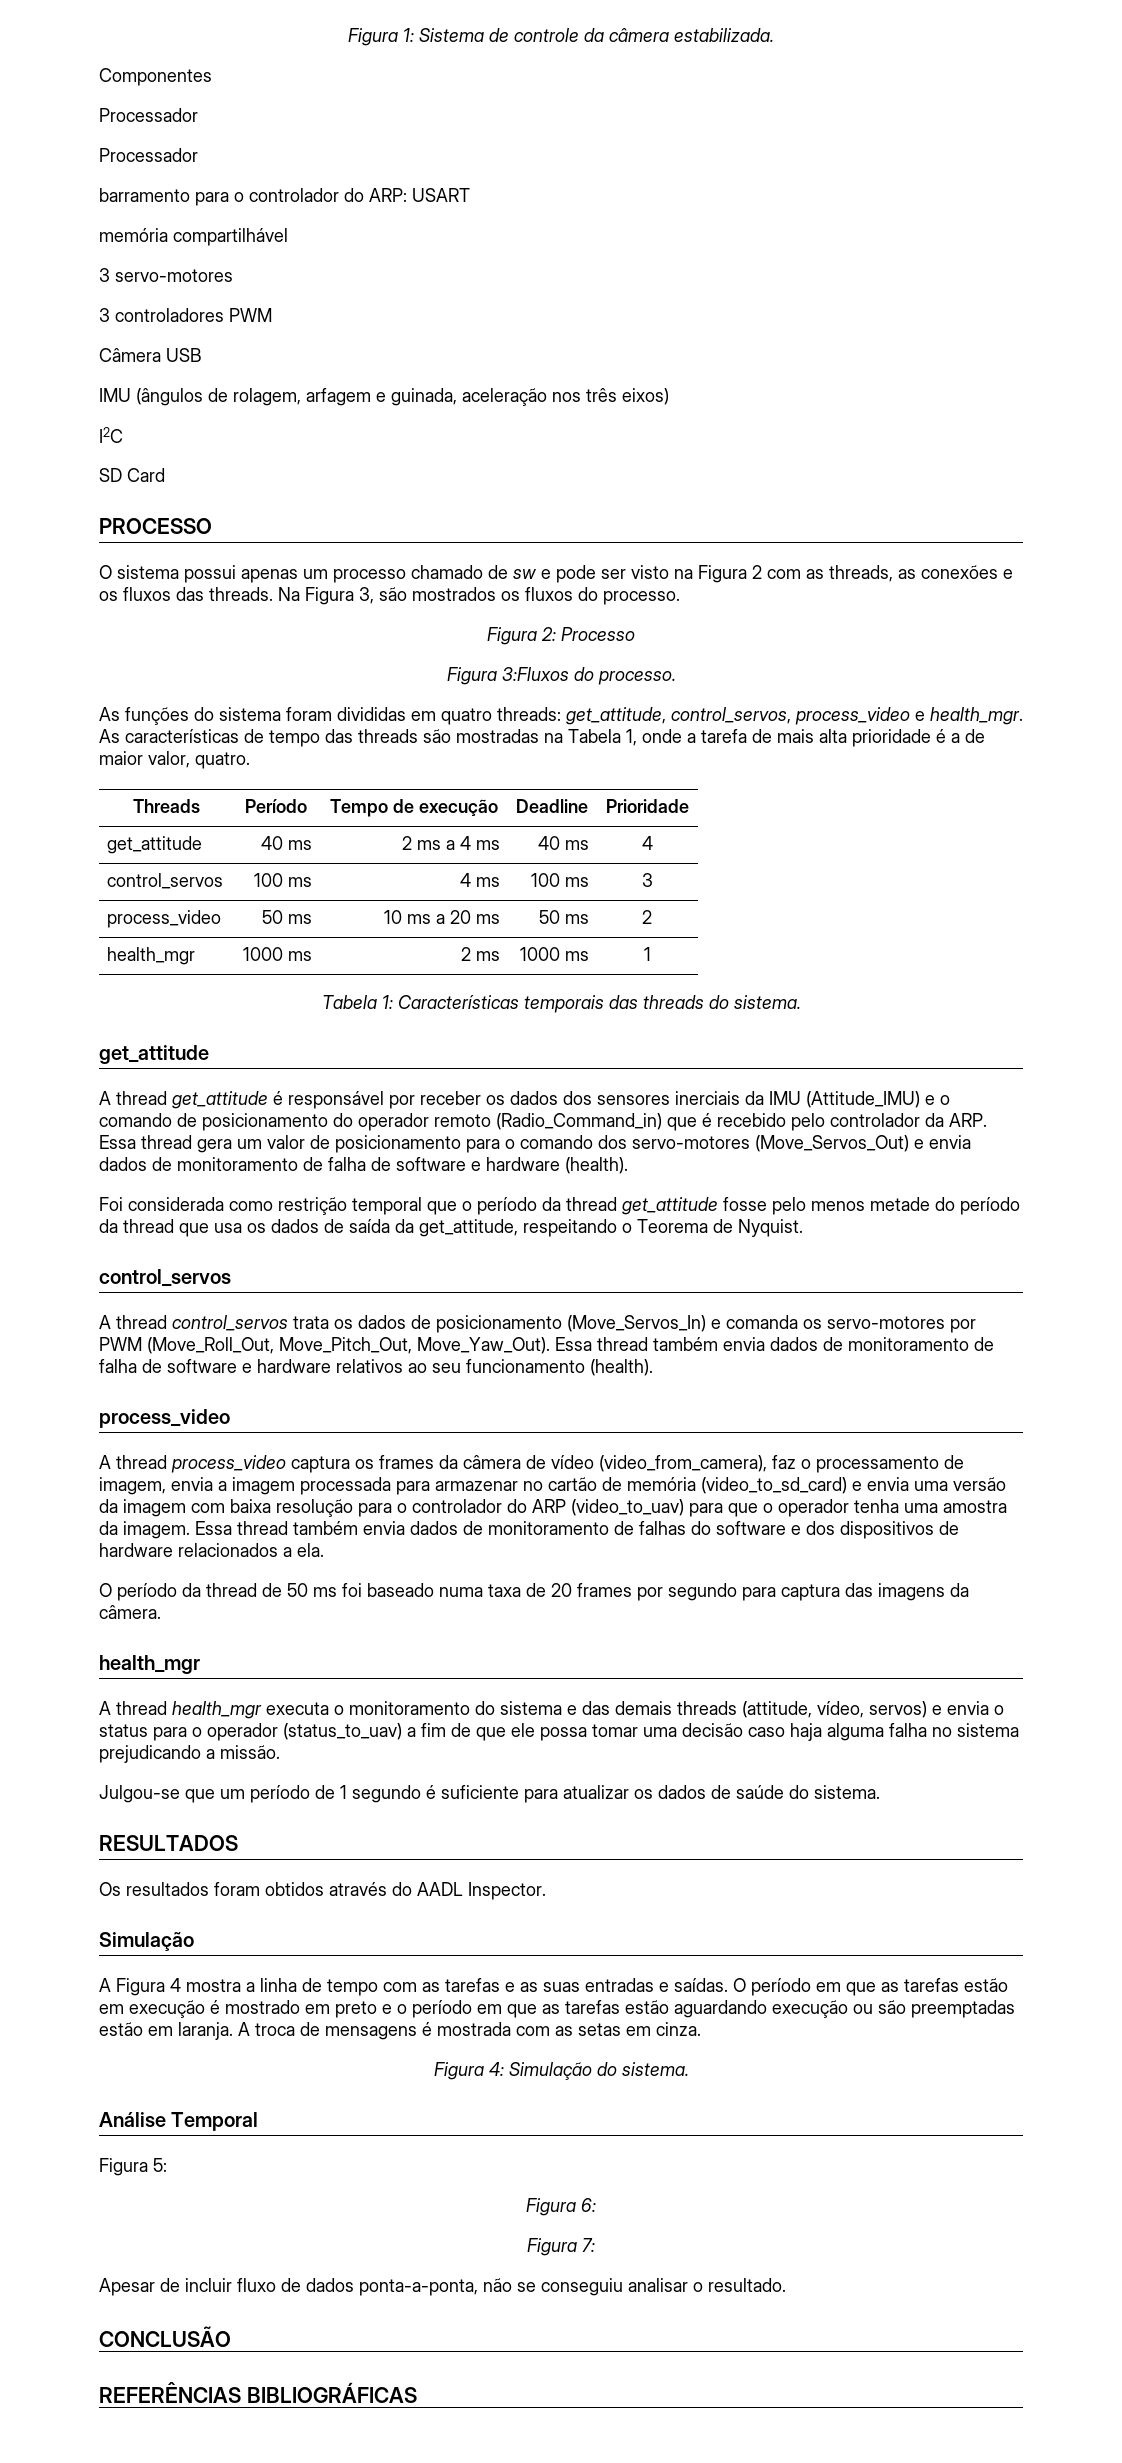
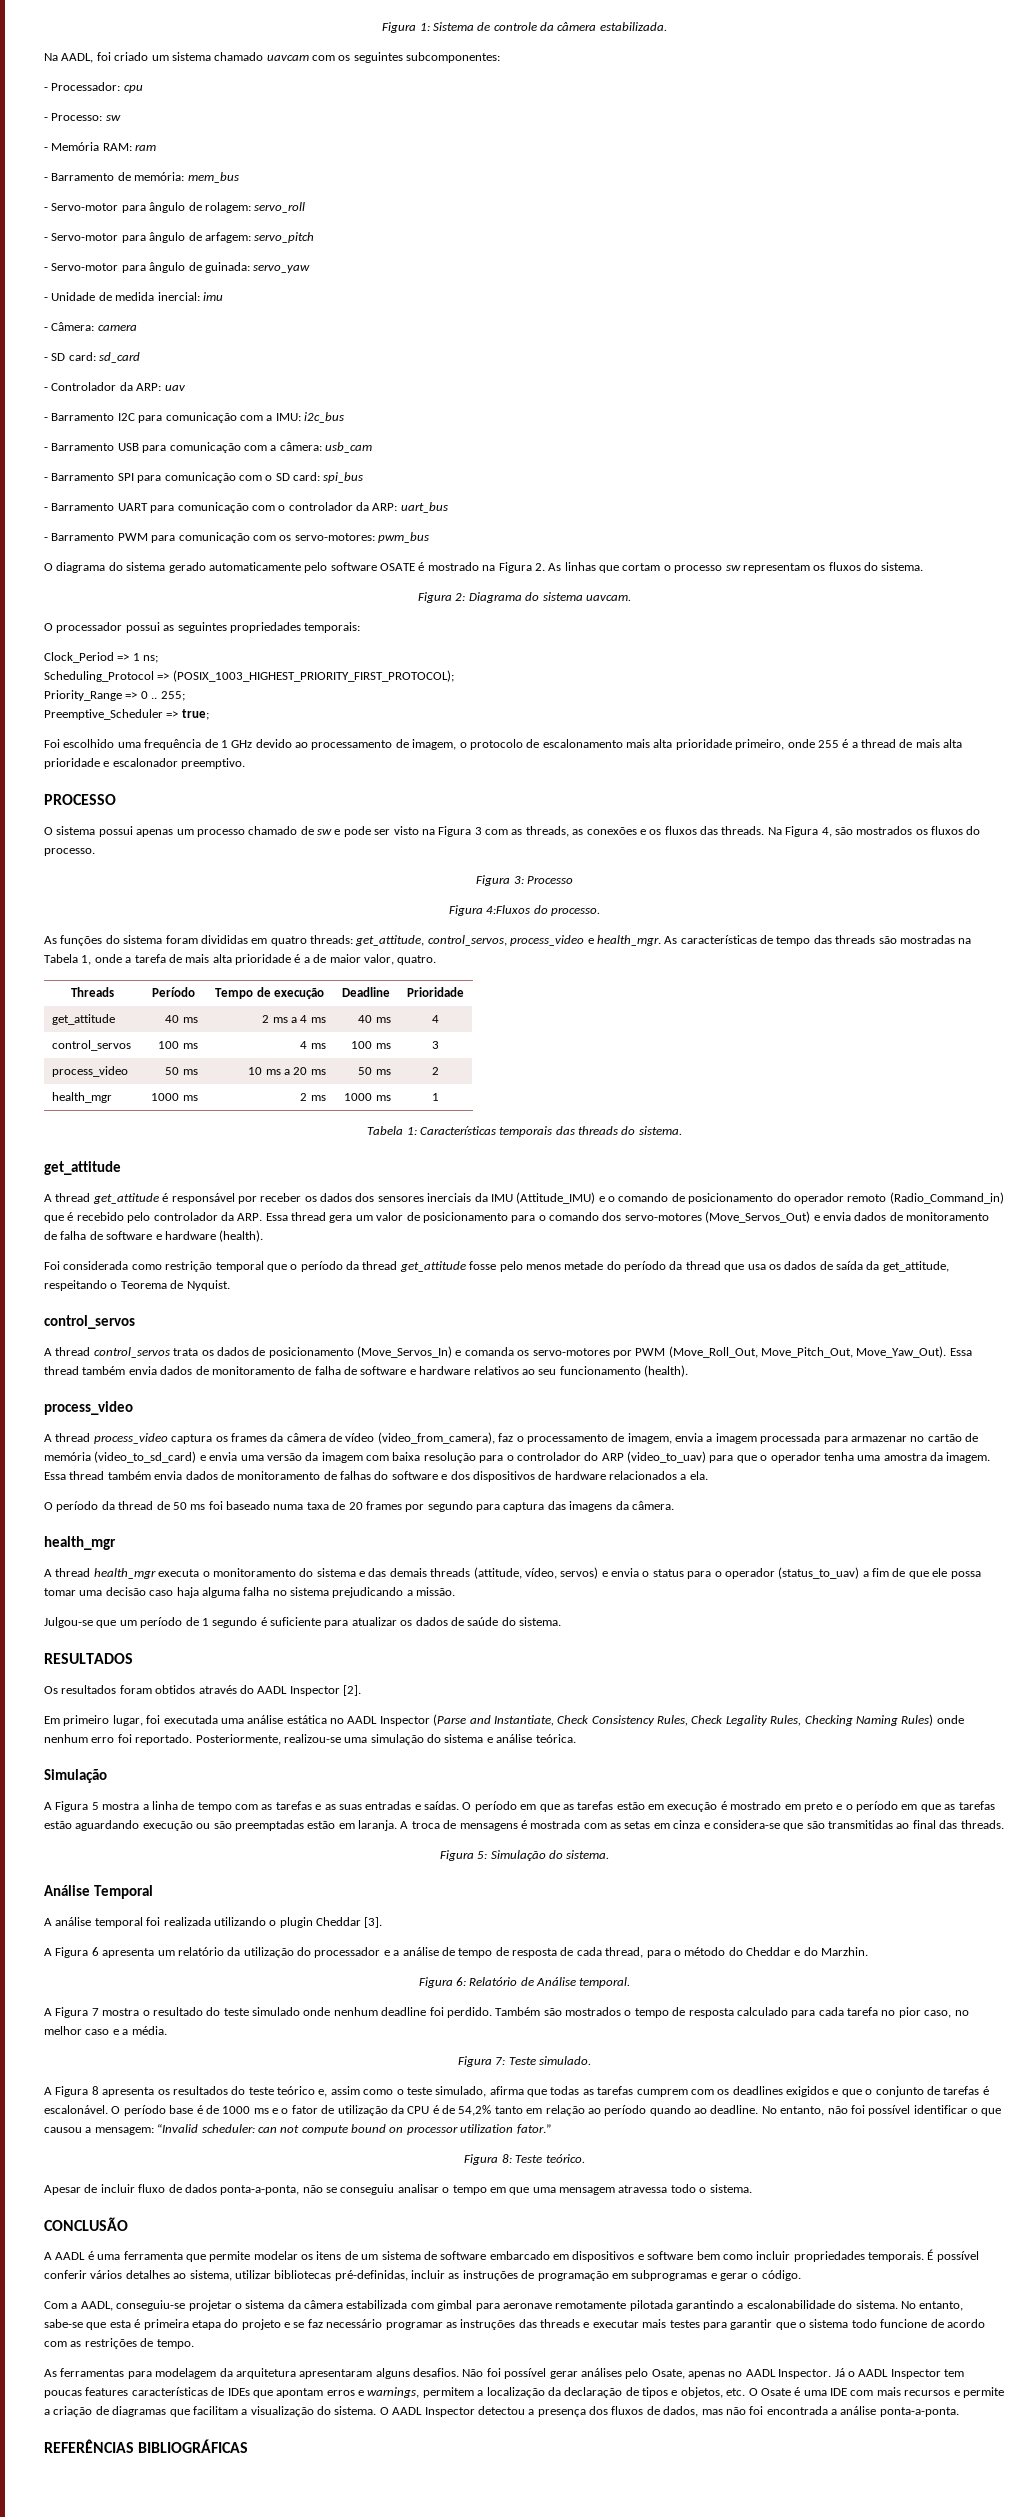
[99,68,212,86] [99,108,198,122] [99,148,198,162] [99,188,470,206] [99,228,288,246] [99,268,233,282] [99,308,272,322] [99,348,201,362] [99,388,669,406] [99,427,123,443] [99,468,165,482] Componentes // Processador // Processador // barramento para o controlador do ARP: USART // memória compartilhável // 3 servo-motores // 3 controladores PWM // Câmera USB // IMU (ângulos de rolagem, arfagem e guinada, aceleração nos três eixos) // I2C // SD Card -> [44,52,501,63] [44,82,143,93] [44,113,121,121] [44,142,157,151] [44,172,239,183] [44,202,306,213] [44,232,315,243] [44,262,311,273] [44,292,223,301] [44,322,137,331] [44,352,141,363] [44,382,186,391] [44,412,344,423] [44,442,372,453] [44,472,364,483] [44,502,448,513] [44,532,429,543] [44,562,924,573] [418,592,631,603] [44,622,361,633] [44,652,159,663] [44,670,454,682] [44,690,185,701] [44,709,209,720] [44,739,963,750] [44,758,246,769] Na AADL, foi criado um sistema chamado uavcam com os seguintes subcomponentes: // - Processador: cpu // - Processo: sw // - Memória RAM: ram // - Barramento de memória: mem_bus // - Servo-motor para ângulo de rolagem: servo_roll // - Servo-motor para ângulo de arfagem: servo_pitch // - Servo-motor para ângulo de guinada: servo_yaw // - Unidade de medida inercial: imu // - Câmera: camera // - SD card: sd_card // - Controlador da ARP: uav // - Barramento I2C para comunicação com a IMU: i2c_bus // - Barramento USB para comunicação com a câmera: usb_cam // - Barramento SPI para comunicação com o SD card: spi_bus // - Barramento UART para comunicação com o controlador da ARP: uart_bus // - Barramento PWM para comunicação com os servo-motores: pwm_bus // O diagrama do sistema gerado automaticamente pelo software OSATE é mostrado na Figura 2. As linhas que cortam o processo sw representam os fluxos do sistema. // Figura 2: Diagrama do sistema uavcam. // O processador possui as seguintes propriedades temporais: // Clock_Period => 1 ns; // Scheduling_Protocol => (POSIX_1003_HIGHEST_PRIORITY_FIRST_PROTOCOL); // Priority_Range => 0 .. 255; // Preemptive_Scheduler => true; // Foi escolhido uma frequência de 1 GHz devido ao processamento de imagem, o protocolo de escalonamento mais alta prioridade primeiro, onde 255 é a thread de mais alta prioridade e escalonador preemptivo.
[752,565,762,579] 2 -> [474,827,482,835] 3
[359,587,374,604] 3, -> [821,827,832,837] 4,
[541,627,556,641] 2: -> [513,876,524,884] 3:
[501,667,569,681] 3:Fluxos -> [486,905,531,914] 4:Fluxos
[468,1882,546,1900] Inspector. -> [289,1685,361,1696] [44,1714,964,1726] [44,1734,576,1745] Inspector [2]. // Em primeiro lugar, foi executada uma análise estática no AADL Inspector (Parse and Instantiate, Check Consistency Rules, Check Legality Rules, Checking Naming Rules) onde nenhum erro foi reportado. Posteriormente, realizou-se uma simulação do sistema e análise teórica.
[170,1978,181,1992] 4 -> [91,1802,99,1810] 5
[656,2022,701,2036] [433,2062,504,2080] cinza. // Figura 4: -> [673,1820,1004,1831] [439,1850,488,1861] cinza e considera-se que são transmitidas ao final das threads. // Figura 5:
[99,2158,167,2176] [526,2198,596,2216] [527,2238,595,2256] Figura 5: // Figura 6: // Figura 7: -> [44,1917,383,1928] [44,1947,869,1958] [418,1977,631,1988] [44,2007,969,2018] [44,2026,167,2035] [457,2056,592,2067] [44,2086,989,2097] [44,2105,1002,2116] [44,2124,551,2135] [464,2154,585,2165] A análise temporal foi realizada utilizando o plugin Cheddar [3]. // A Figura 6 apresenta um relatório da utilização do processador e a análise de tempo de resposta de cada thread, para o método do Cheddar e do Marzhin. // Figura 6: Relatório de Análise temporal. // A Figura 7 mostra o resultado do teste simulado onde nenhum deadline foi perdido. Também são mostrados o tempo de resposta calculado para cada tarefa no pior caso, no melhor caso e a média. // Figura 7: Teste simulado. // A Figura 8 apresenta os resultados do teste teórico e, assim como o teste simulado, afirma que todas as tarefas cumprem com os deadlines exigidos e que o conjunto de tarefas é escalonável. O período base é de 1000 ms e o fator de utilização da CPU é de 54,2% tanto em relação ao período quando ao deadline. No entanto, não foi possível identificar o que causou a mensagem: “Invalid scheduler: can not compute bound on processor utilization fator.” // Figura 8: Teste teórico.
[708,2278,786,2292] [99,2326,231,2347] resultado. // CONCLUSÃO -> [452,2184,752,2195] [44,2217,128,2231] [44,2249,979,2262] [44,2270,801,2281] [44,2300,964,2311] [44,2319,985,2330] [44,2338,194,2349] [44,2368,964,2379] [44,2387,1004,2398] [44,2406,959,2417] tempo em que uma mensagem atravessa todo o sistema. // CONCLUSÃO // A AADL é uma ferramenta que permite modelar os itens de um sistema de software embarcado em dispositivos e software bem como incluir propriedades temporais. É possível conferir vários detalhes ao sistema, utilizar bibliotecas pré-definidas, incluir as instruções de programação em subprogramas e gerar o código. // Com a AADL, conseguiu-se projetar o sistema da câmera estabilizada com gimbal para aeronave remotamente pilotada garantindo a escalonabilidade do sistema. No entanto, sabe-se que esta é primeira etapa do projeto e se faz necessário programar as instruções das threads e executar mais testes para garantir que o sistema todo funcione de acordo com as restrições de tempo. // As ferramentas para modelagem da arquitetura apresentaram alguns desafios. Não foi possível gerar análises pelo Osate, apenas no AADL Inspector. Já o AADL Inspector tem poucas features características de IDEs que apontam erros e warnings, permitem a localização da declaração de tipos e objetos, etc. O Osate é uma IDE com mais recursos e permite a criação de diagramas que facilitam a visualização do sistema. O AADL Inspector detectou a presença dos fluxos de dados, mas não foi encontrada a análise ponta-a-ponta.

